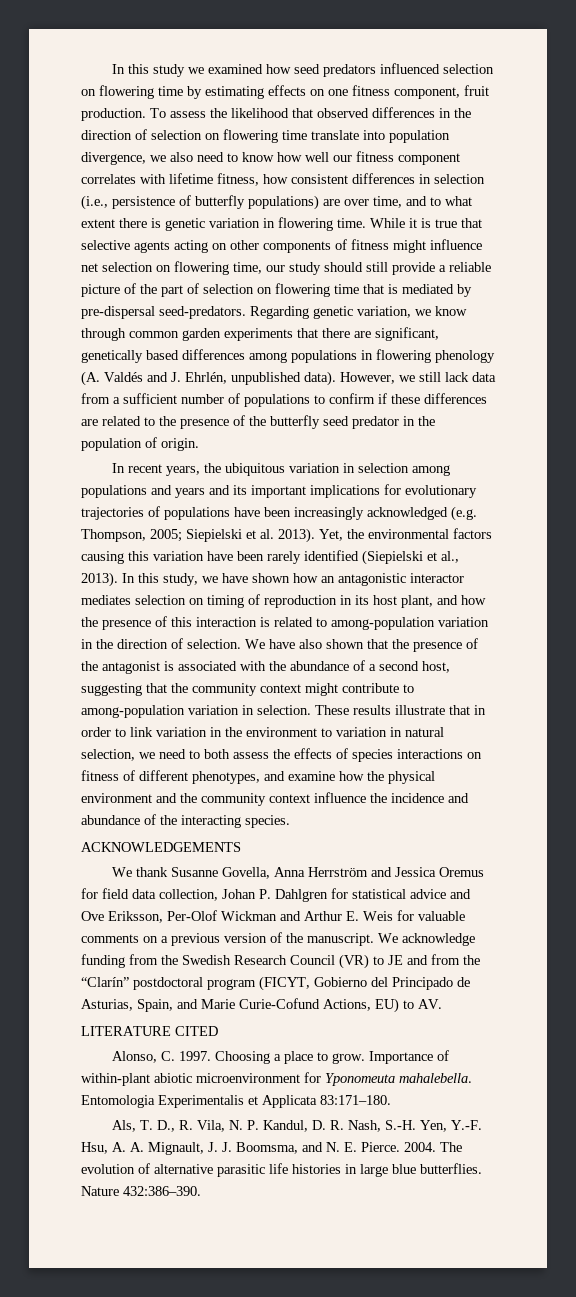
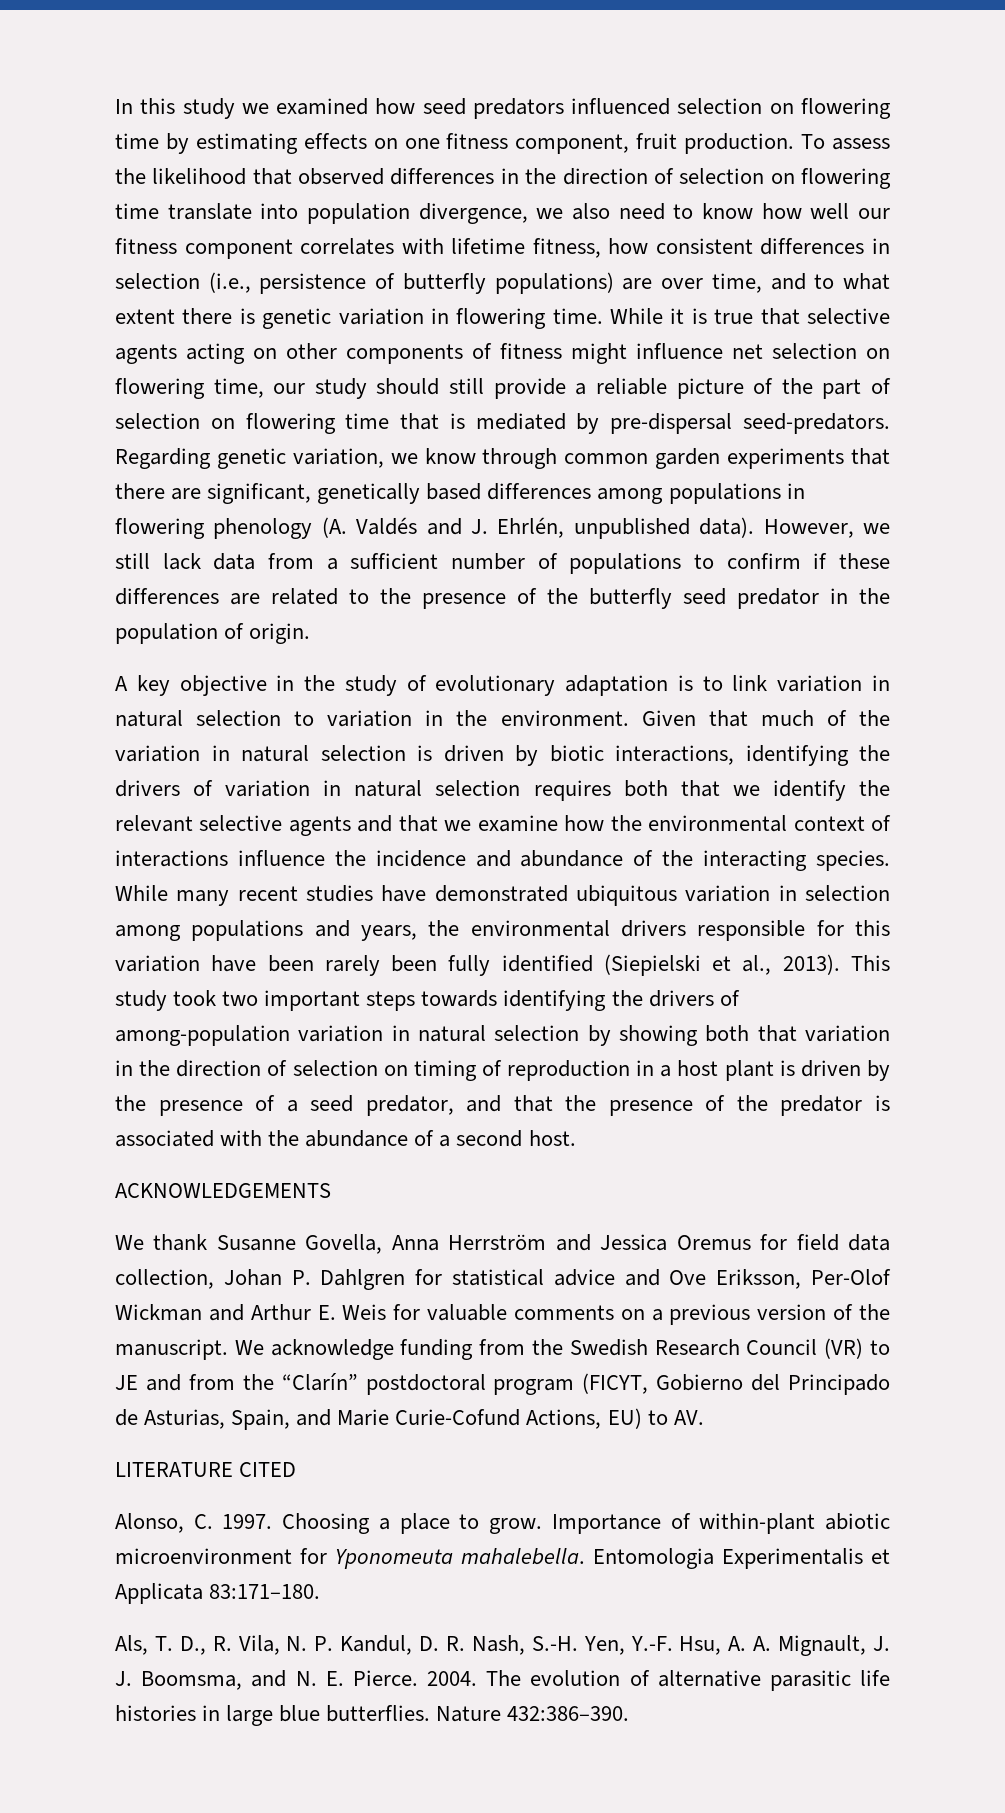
[111,463,450,476] [81,484,477,498] [81,506,477,521] [81,528,492,543] [81,550,459,565] [81,572,464,587] [81,594,486,608] [81,616,489,630] [81,638,478,652] [81,660,450,674] [81,683,414,696] [81,705,486,718] [81,727,111,737] In recent years, the ubiquitous variation in selection among populations and years and its important implications for evolutionary trajectories of populations have been increasingly acknowledged (e.g. Thompson, 2005; Siepielski et al. 2013). Yet, the environmental factors causing this variation have been rarely identified (Siepielski et al., 2013). In this study, we have shown how an antagonistic interactor mediates selection on timing of reproduction in its host plant, and how the presence of this interaction is related to among-population variation in the direction of selection. We have also shown that the presence of the antagonist is associated with the abundance of a second host, suggesting that the community context might contribute to among-population variation in selection. These results illustrate that in order -> [115,675,693,696] A key objective in the study of evolutionary adaptation is
[225,727,317,737] the environment -> [115,710,282,727] natural selection
[405,727,444,737] [81,748,482,762] [81,770,435,784] [81,793,310,806] natural selection, we need to both assess the effects of species interactions on fitness of different phenotypes, and examine how the physical environment and the community context -> [456,710,891,727] [115,745,890,766] [115,780,890,801] [115,815,891,836] [115,850,228,867] the environment. Given that much of the variation in natural selection is driven by biotic interactions, identifying the drivers of variation in natural selection requires both that we identify the relevant selective agents and that we examine how the environmental context of interactions
(290, 821) none -> [115,885,891,906] [115,920,891,941] [115,954,890,976] [115,990,740,1011] [115,1025,890,1046] [115,1060,890,1081] [115,1095,891,1116] [115,1130,576,1147] While many recent studies have demonstrated ubiquitous variation in selection among populations and years, the environmental drivers responsible for this variation have been rarely been fully identified (Siepielski et al., 2013). This study took two important steps towards identifying the drivers of among-population variation in natural selection by showing both that variation in the direction of selection on timing of reproduction in a host plant is driven by the presence of a seed predator, and that the presence of the predator is associated with the abundance of a second host.

